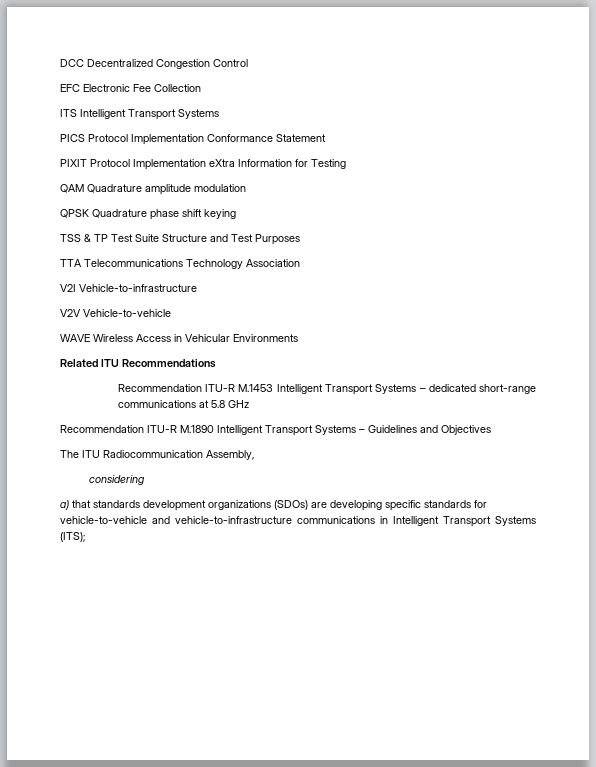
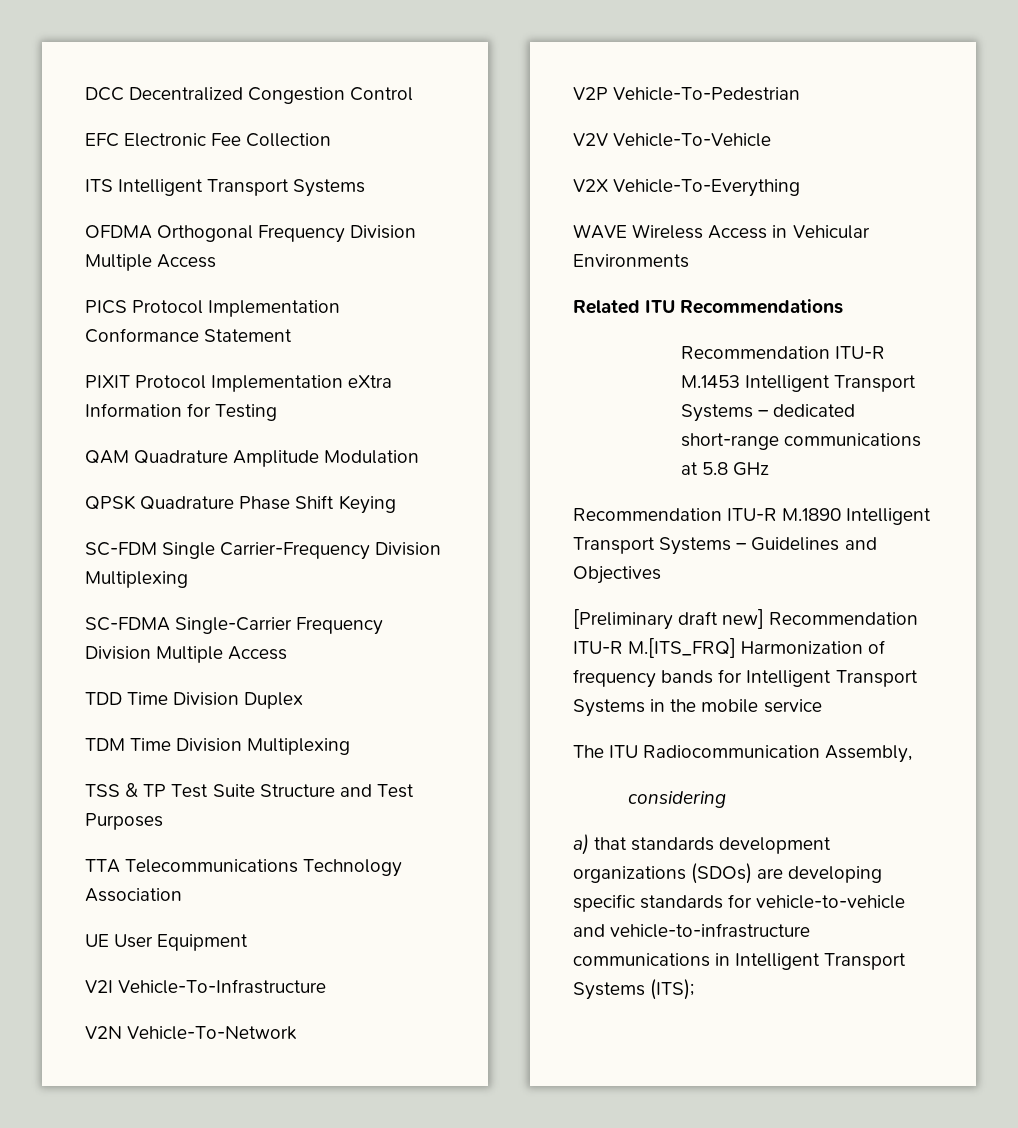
(219, 114) none -> [85,225,417,243] [85,254,217,271] // OFDMA Orthogonal Frequency Division Multiple Access
[145,184,246,195] amplitude modulation -> [233,450,420,467] Amplitude Modulation
[150,209,236,220] phase shift keying -> [239,495,396,514] [85,542,442,560] [85,571,188,588] [85,617,384,635] [85,646,288,663] [85,692,304,709] [85,738,351,755] Phase Shift Keying // SC-FDM Single Carrier-Frequency Division Multiplexing // SC-FDMA Single-Carrier Frequency Division Multiple Access // TDD Time Division Duplex // TDM Time Division Multiplexing
[60,284,197,292] [60,309,171,317] V2I Vehicle-to-infrastructure // V2V Vehicle-to-vehicle -> [85,934,249,951] [85,979,327,994] [85,1026,298,1040] [573,87,801,101] [573,133,772,147] [573,179,801,197] UE User Equipment // V2I Vehicle-To-Infrastructure // V2N Vehicle-To-Network // V2P Vehicle-To-Pedestrian // V2V Vehicle-To-Vehicle // V2X Vehicle-To-Everything
(491, 430) none -> [573,609,919,630] [573,638,886,658] [573,669,918,688] [573,699,822,717] // [Preliminary draft new] Recommendation ITU-R M.[ITS_FRQ] Harmonization of frequency bands for Intelligent Transport Systems in the mobile service

